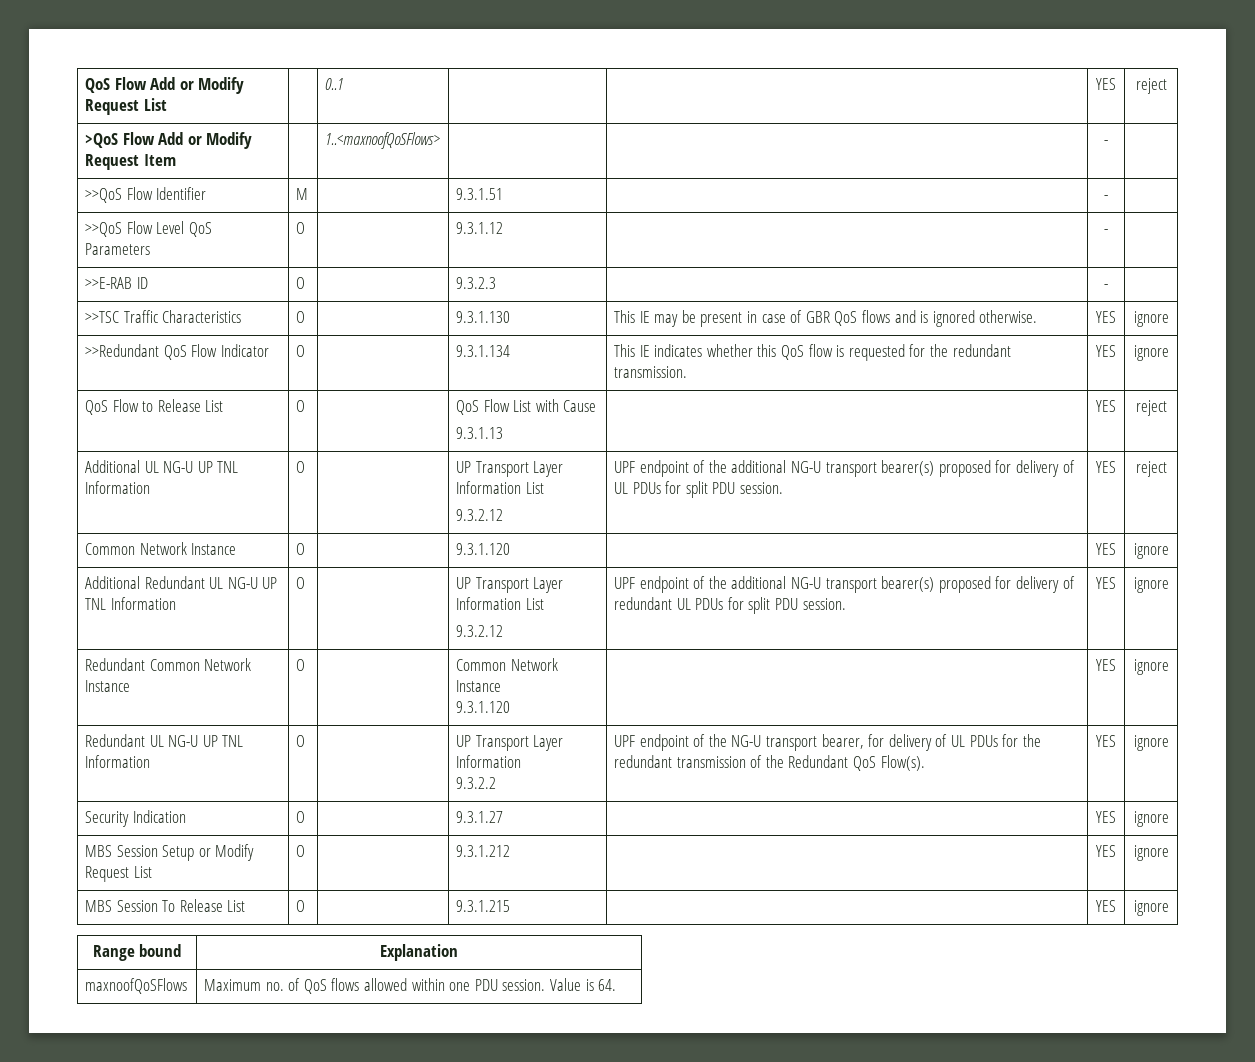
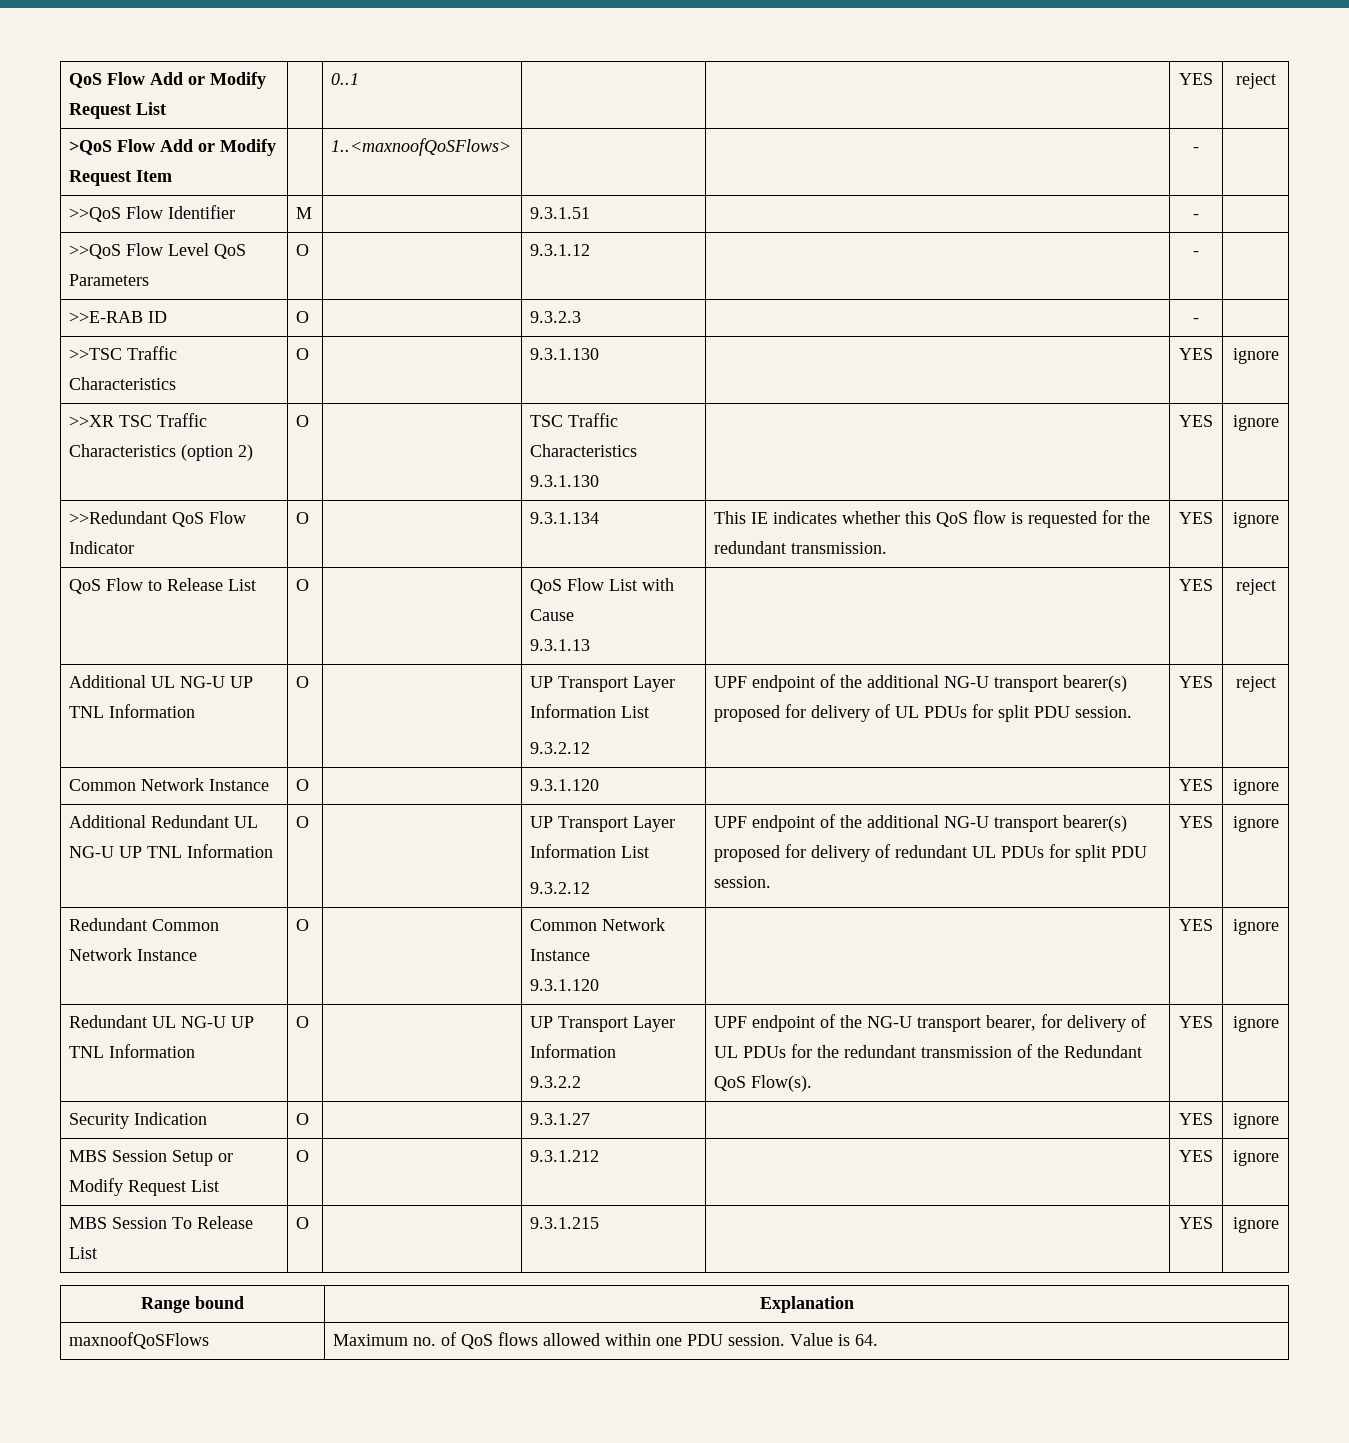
[614,310,1038,327] This IE may be present in case of GBR QoS flows and is ignored otherwise. -> [1179,348,1213,360] [1232,348,1279,364] [69,413,208,427] [69,444,254,461] [296,415,310,427] [530,413,619,427] [530,444,638,457] [530,475,600,487] | YES | ignore // >>XR TSC Traffic Characteristics (option 2) | O | | TSC Traffic Characteristics 9.3.1.130 |

